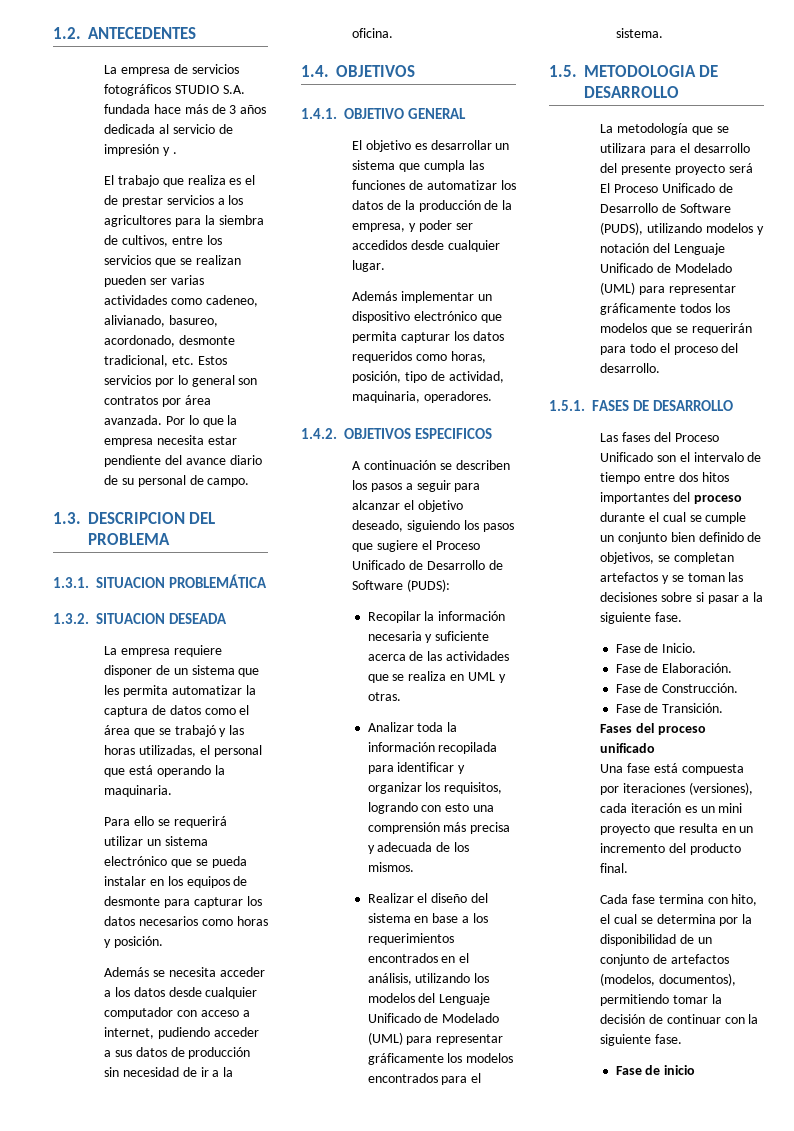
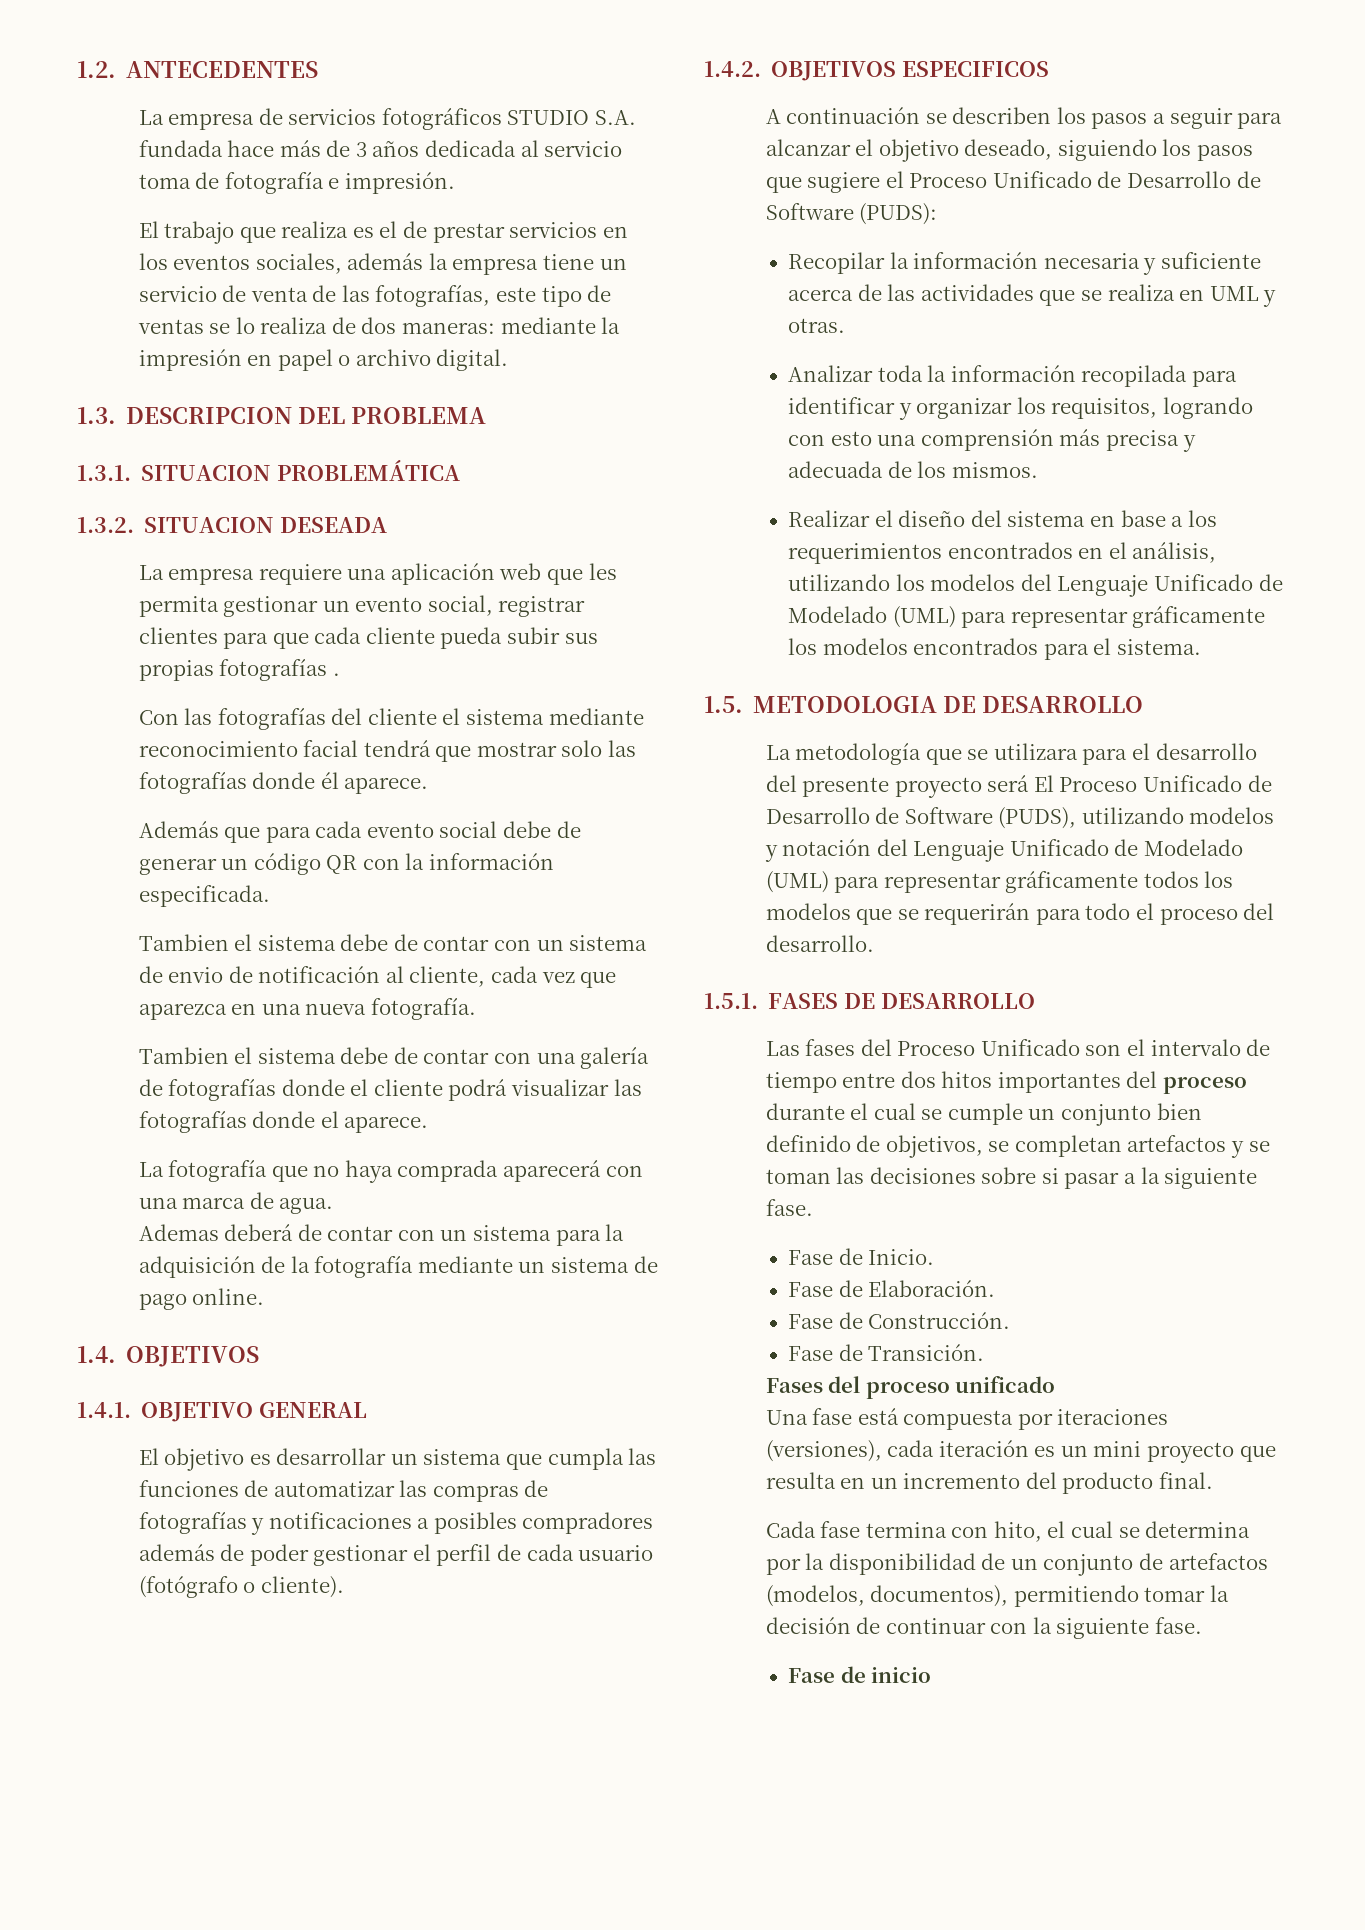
[218,124,233,134] [104,144,177,156] de impresión y . -> [138,172,455,194] toma de fotografía e impresión.
[217,195,244,205] [104,215,264,227] [104,235,222,247] [104,255,241,267] [104,275,204,287] [104,295,258,307] [104,315,219,327] [104,335,236,347] [104,355,227,367] [104,375,258,387] [104,395,211,407] [104,415,238,427] [104,435,237,447] [104,455,262,467] [104,475,250,487] a los agricultores para la siembra de cultivos, entre los servicios que se realizan pueden ser varias actividades como cadeneo, alivianado, basureo, acordonado, desmonte tradicional, etc. Estos servicios por lo general son contratos por área avanzada. Por lo que la empresa necesita estar pendiente del avance diario de su personal de campo. -> [602,226,628,238] [138,253,627,275] [138,285,612,307] [137,317,621,334] [138,349,509,371] en los eventos sociales, además la empresa tiene un servicio de venta de las fotografías, este tipo de ventas se lo realiza de dos maneras: mediante la impresión en papel o archivo digital.
[104,665,260,677] [104,685,256,697] [104,705,250,717] [104,725,245,737] [104,745,262,757] [104,765,225,777] [104,785,173,797] [104,816,227,828] [104,836,208,846] [104,856,247,868] [104,876,248,888] [104,896,262,908] [104,916,268,926] [104,936,164,948] [104,967,265,977] [104,987,258,999] [104,1007,250,1019] [104,1027,259,1039] [104,1047,251,1059] [104,1067,234,1077] [352,28,394,38] disponer de un sistema que les permita automatizar la captura de datos como el área que se trabajó y las horas utilizadas, el personal que está operando la maquinaria. // Para ello se requerirá utilizar un sistema electrónico que se pueda instalar en los equipos de desmonte para capturar los datos necesarios como horas y posición. // Además se necesita acceder a los datos desde cualquier computador con acceso a internet, pudiendo acceder a sus datos de producción sin necesidad de ir a la oficina. -> [347,563,617,585] [138,595,586,617] [138,627,598,649] [138,659,340,681] [138,708,644,730] [138,740,636,762] [138,772,429,794] [138,821,581,843] [138,853,554,875] [138,885,270,907] [138,934,648,951] [138,966,617,988] [138,998,476,1020] [138,1047,650,1069] [138,1079,642,1101] [138,1111,429,1133] [138,1160,643,1183] [138,1192,334,1214] [138,1224,625,1246] [138,1256,658,1278] [138,1288,265,1310] una aplicación web que les permita gestionar un evento social, registrar clientes para que cada cliente pueda subir sus propias fotografías . // Con las fotografías del cliente el sistema mediante reconocimiento facial tendrá que mostrar solo las fotografías donde él aparece. // Además que para cada evento social debe de generar un código QR con la información especificada. // Tambien el sistema debe de contar con un sistema de envio de notificación al cliente, cada vez que aparezca en una nueva fotografía. // Tambien el sistema debe de contar con una galería de fotografías donde el cliente podrá visualizar las fotografías donde el aparece. // La fotografía que no haya comprada aparecerá con una marca de agua. // Ademas deberá de contar con un sistema para la adquisición de la fotografía mediante un sistema de pago online.
[500,180,516,190] [352,200,513,212] [352,220,473,232] [352,240,500,252] [352,260,386,272] [352,291,492,303] [352,311,502,323] [352,331,504,343] [352,351,486,363] [352,371,504,383] [352,391,493,403] los datos de la producción de la empresa, y poder ser accedidos desde cualquier lugar. // Además implementar un dispositivo electrónico que permita capturar los datos requeridos como horas, posición, tipo de actividad, maquinaria, operadores. -> [399,1480,549,1502] [138,1512,654,1535] [138,1544,654,1566] [138,1576,344,1598] las compras de fotografías y notificaciones a posibles compradores además de poder gestionar el perfil de cada usuario (fotógrafo o cliente).

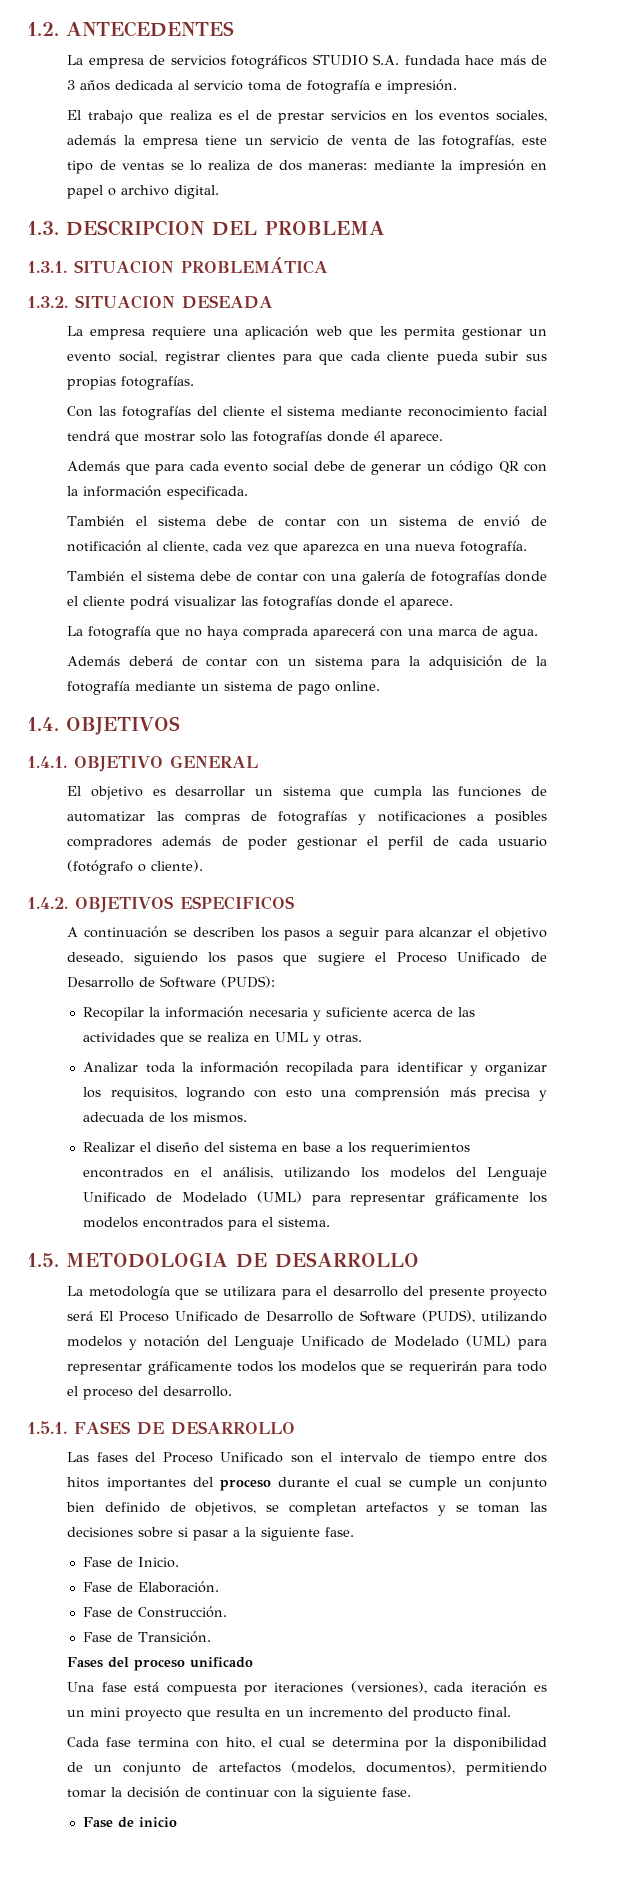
[219,659,340,681] fotografías . -> [121,376,195,390] fotografías.
[138,934,229,951] Tambien -> [67,516,126,526] También
[168,967,224,983] envio -> [484,515,521,527] envió
[138,1047,229,1064] Tambien -> [67,571,126,581] También
[138,1224,219,1241] Ademas -> [67,656,121,666] Además

